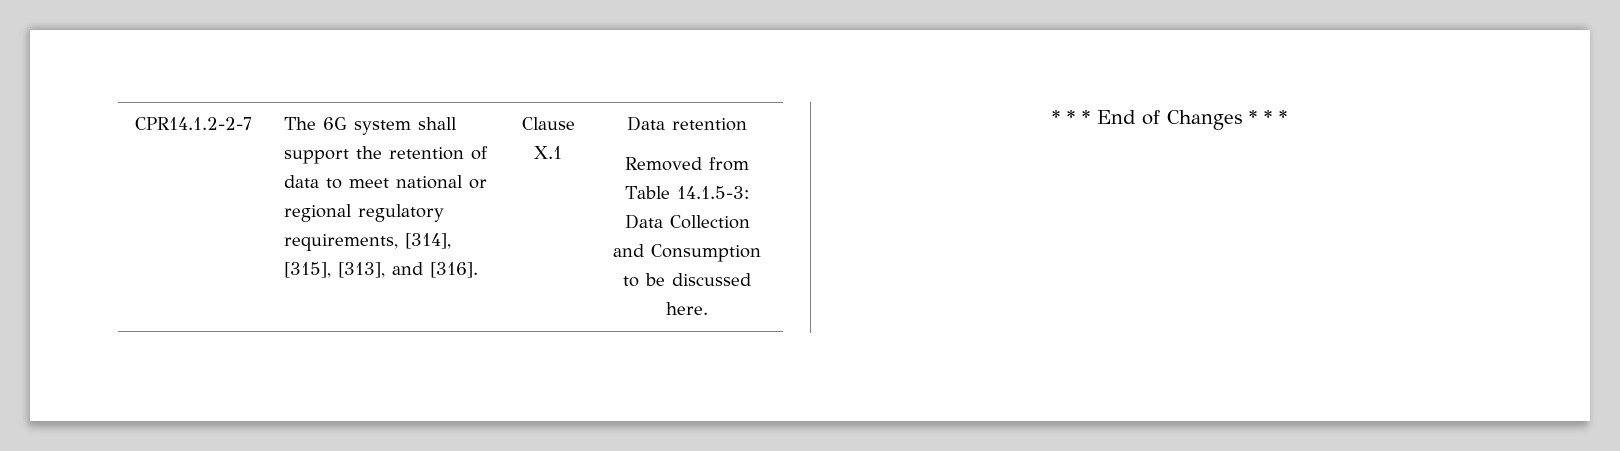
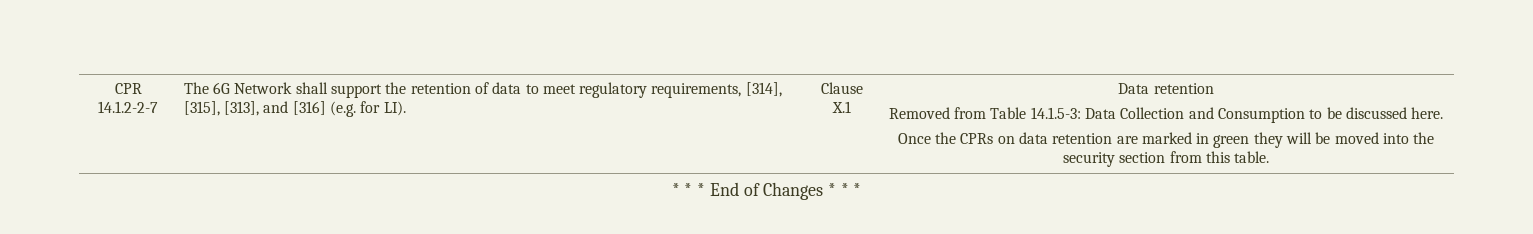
[135,117,252,130] CPR14.1.2-2-7 -> [114,83,142,94] [98,101,158,113] CPR 14.1.2-2-7
[354,120,412,135] system -> [234,82,293,94] Network
[396,175,488,189] [284,204,353,222] national or regional -> (576, 89) none
[430,262,479,278] [316]. -> [292,101,406,117] [316] (e.g. for LI).
(708, 308) none -> [897,132,1435,148] [1062,151,1270,167] // Once the CPRs on data retention are marked in green they will be moved into the security section from this table.

